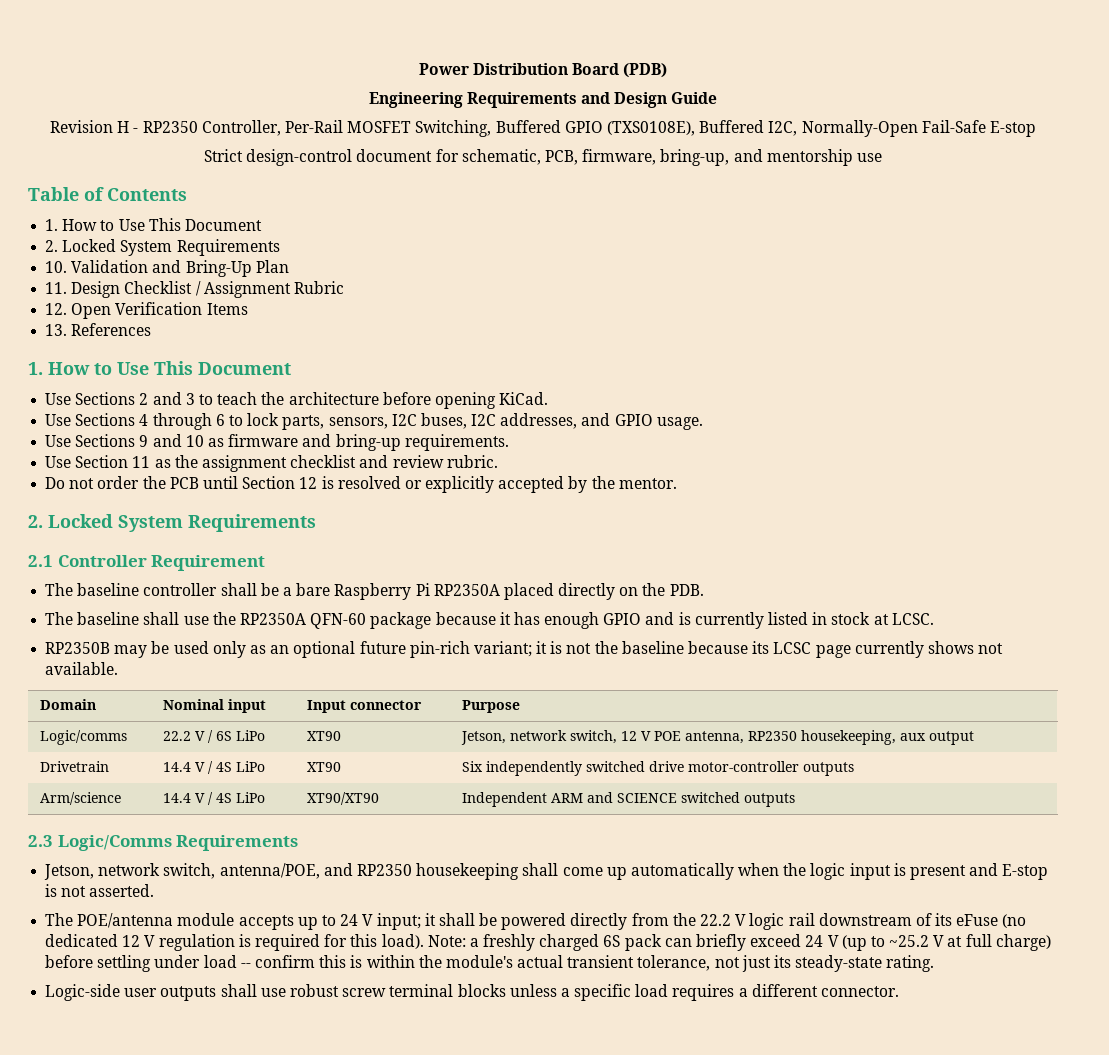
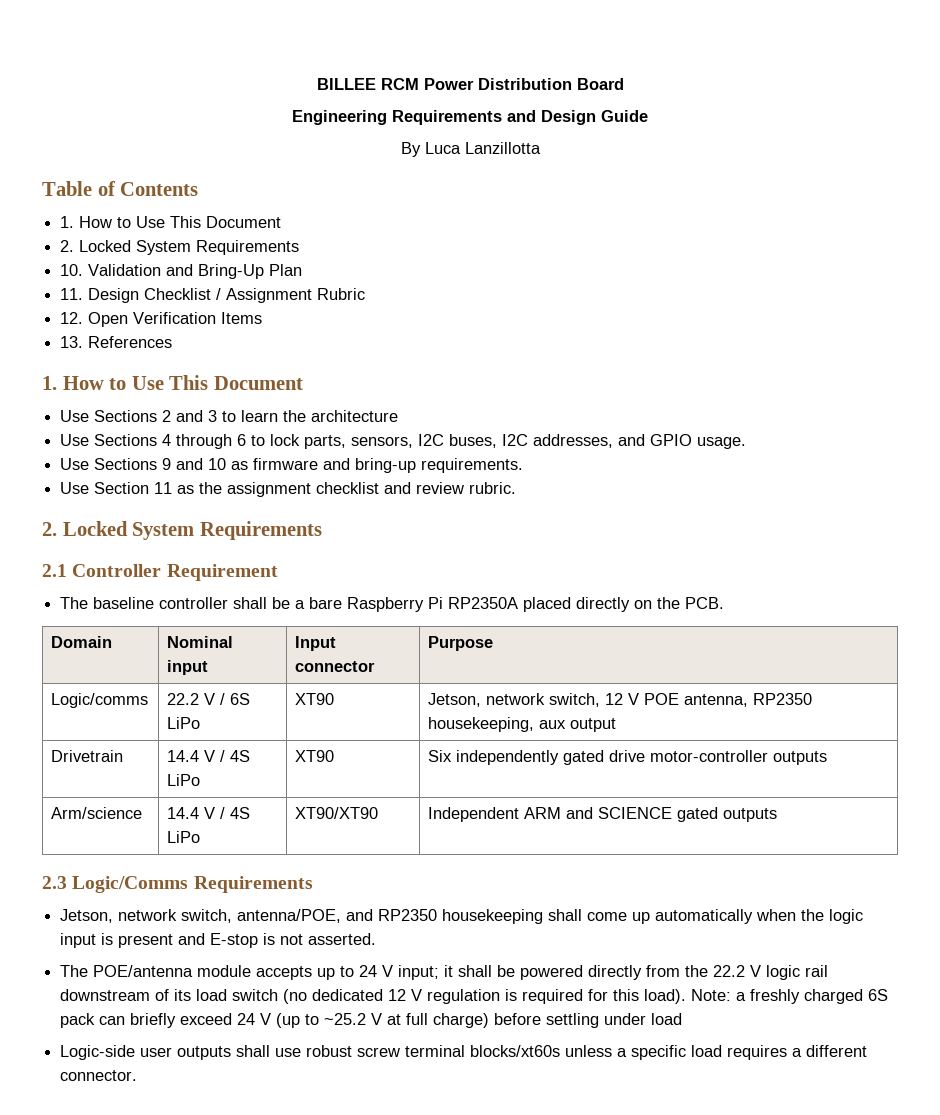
(418, 69) none -> [316,78,419,90] BILLEE RCM
[623,63,668,78] (PDB) -> (624, 84) none
[50,120,1036,137] [204,149,882,166] Revision H - RP2350 Controller, Per-Rail MOSFET Switching, Buffered GPIO (TXS0108E), Buffered I2C, Normally-Open Fail-Safe E-stop // Strict design-control document for schematic, PCB, firmware, bring-up, and mentorship use -> [400,142,541,157] By Luca Lanzillotta
[217,392,258,405] teach -> [241,410,279,422] learn
[382,392,549,409] before opening KiCad. -> (399, 416) none
[45,476,677,493] // Do not order the PCB until Section 12 is resolved or explicitly accepted by the mentor. -> (517, 488) none
[669,584,704,596] [45,612,934,629] [45,641,1004,658] [45,662,119,675] PDB. // The baseline shall use the RP2350A QFN-60 package because it has enough GPIO and is currently listed in stock at LCSC. // RP2350B may be used only as an optional future pin-rich variant; it is not the baseline because its LCSC page currently shows not available. -> [685,597,725,609] PCB.
[585,761,645,772] switched -> [563,750,605,765] gated
[680,792,740,803] switched -> [677,807,719,822] gated
[956,914,999,926] eFuse -> [196,989,279,1001] load switch
[240,955,935,972] -- confirm this is within the module's actual transient tolerance, not just its steady-state rating. -> (683, 1019) none
[457,984,506,997] blocks -> [470,1045,561,1057] blocks/xt60s

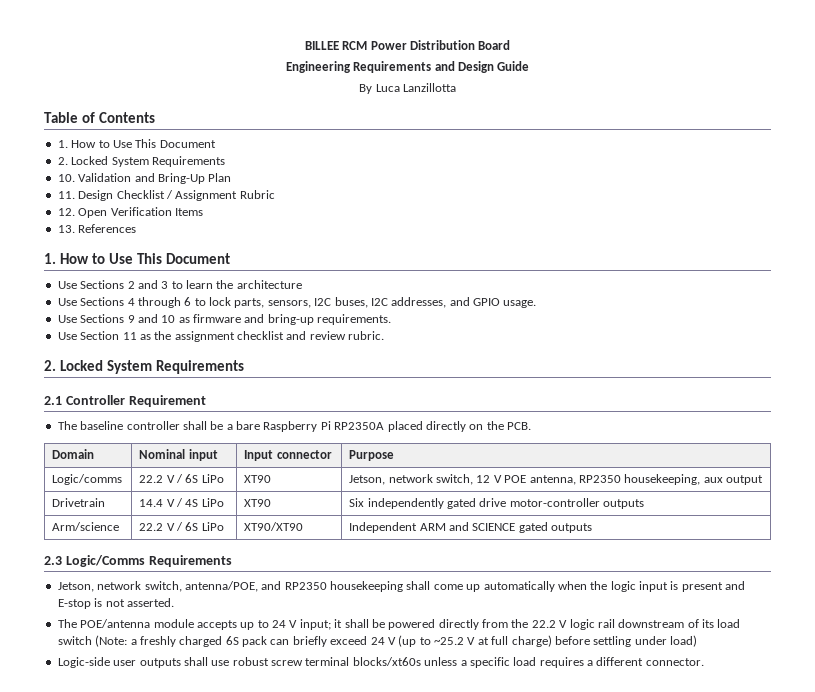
[167,807,251,819] 14.4 V / 4S -> [139,522,199,531] 22.2 V / 6S
[283,989,732,1004] (no dedicated 12 V regulation is required for this load). Note: -> [95,635,128,647] (Note:
[651,1013,683,1025] load -> [670,635,697,647] load)

